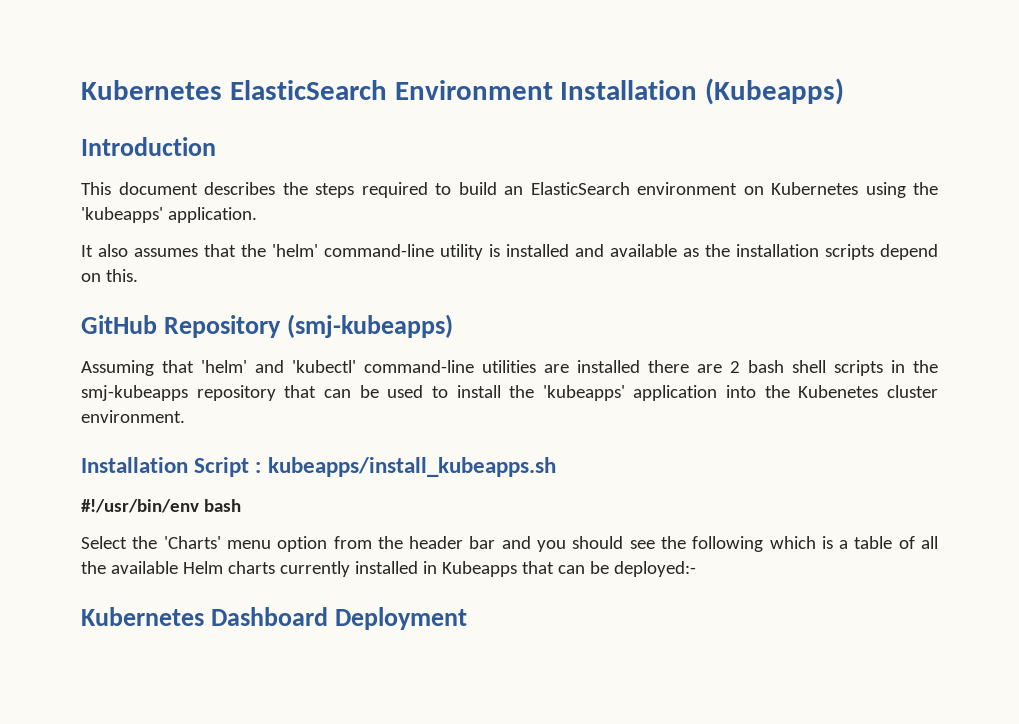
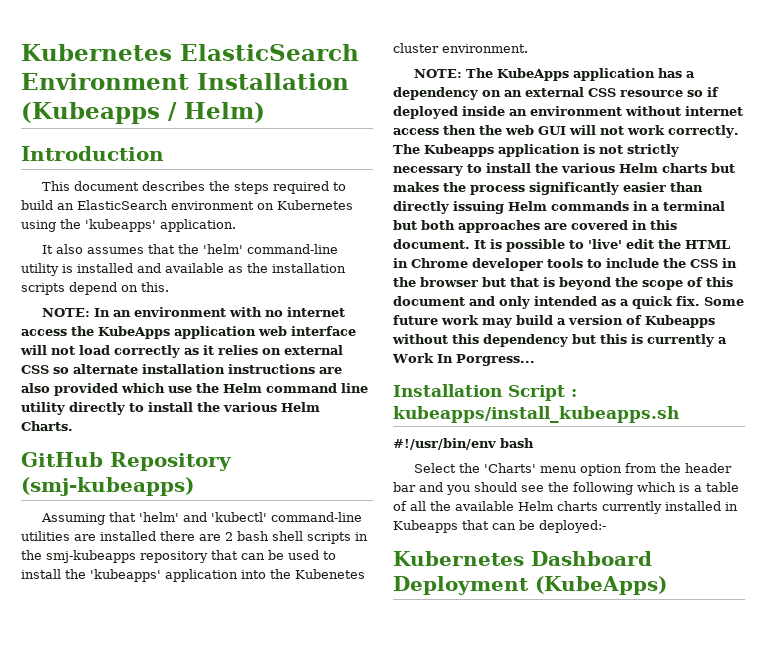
[705,78,845,105] (Kubeapps) -> [21,102,265,124] (Kubeapps / Helm)
(138, 275) none -> [41,307,345,317] [21,326,356,339] [20,345,343,358] [21,364,342,374] [21,383,368,396] [21,402,320,415] [21,421,73,431] // NOTE: In an environment with no internet access the KubeApps application web interface will not load correctly as it relies on external CSS so alternate installation instructions are also provided which use the Helm command line utility directly to install the various Helm Charts.
(185, 416) none -> [413,68,695,81] [393,87,719,100] [393,106,743,119] [393,125,739,138] [393,144,679,157] [393,163,735,176] [393,182,703,195] [393,201,725,214] [393,220,677,233] [393,239,730,252] [393,258,737,271] [393,277,733,290] [393,296,744,309] [393,315,715,328] [392,334,727,347] [392,353,535,366] // NOTE: The KubeApps application has a dependency on an external CSS resource so if deployed inside an environment without internet access then the web GUI will not work correctly. The Kubeapps application is not strictly necessary to install the various Helm charts but makes the process significantly easier than directly issuing Helm commands in a terminal but both approaches are covered in this document. It is possible to 'live' edit the HTML in Chrome developer tools to include the CSS in the browser but that is beyond the scope of this document and only intended as a quick fix. Some future work may build a version of Kubeapps without this dependency but this is currently a Work In Porgress...
(468, 618) none -> [535,576,667,595] (KubeApps)

